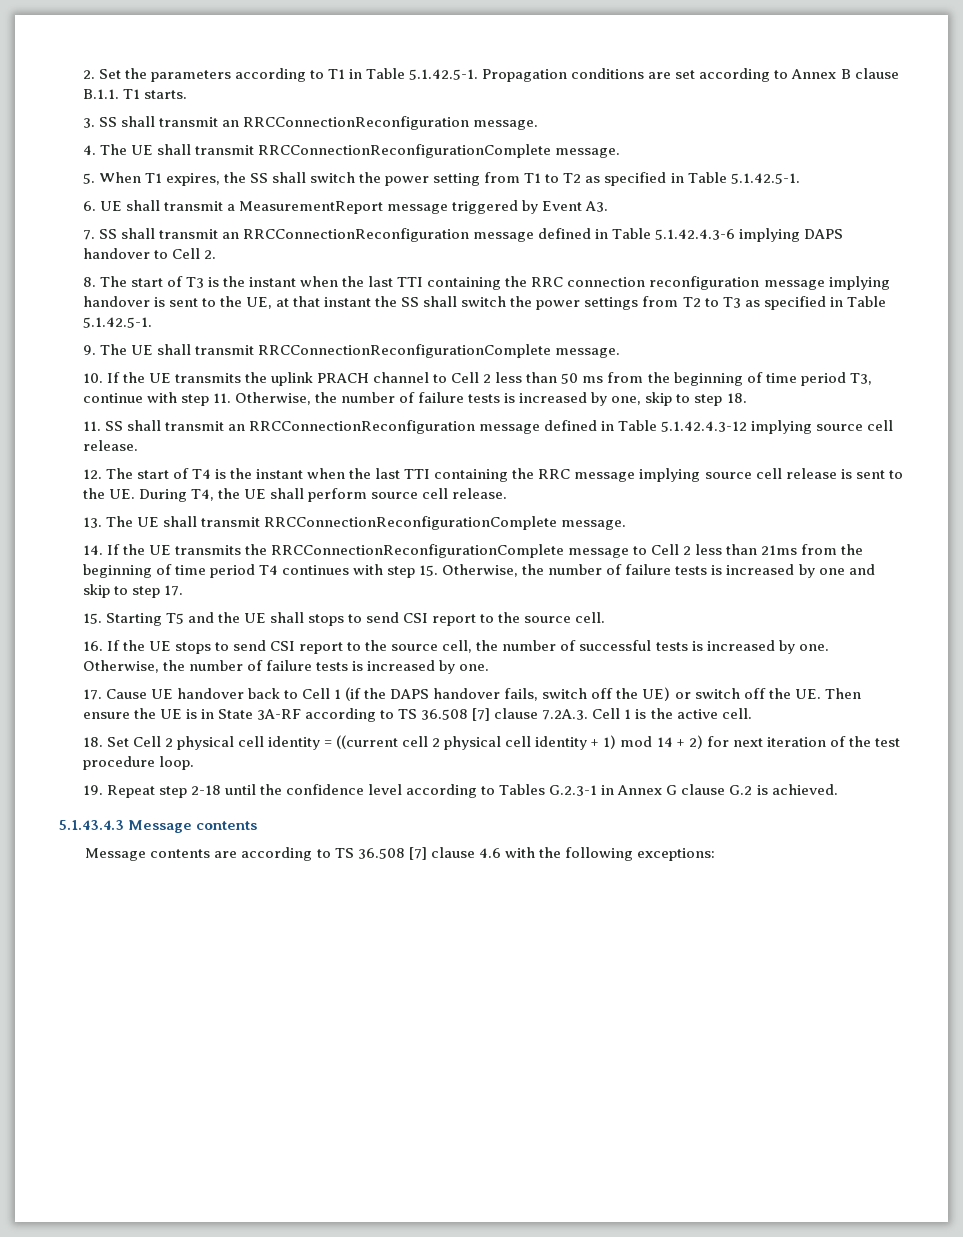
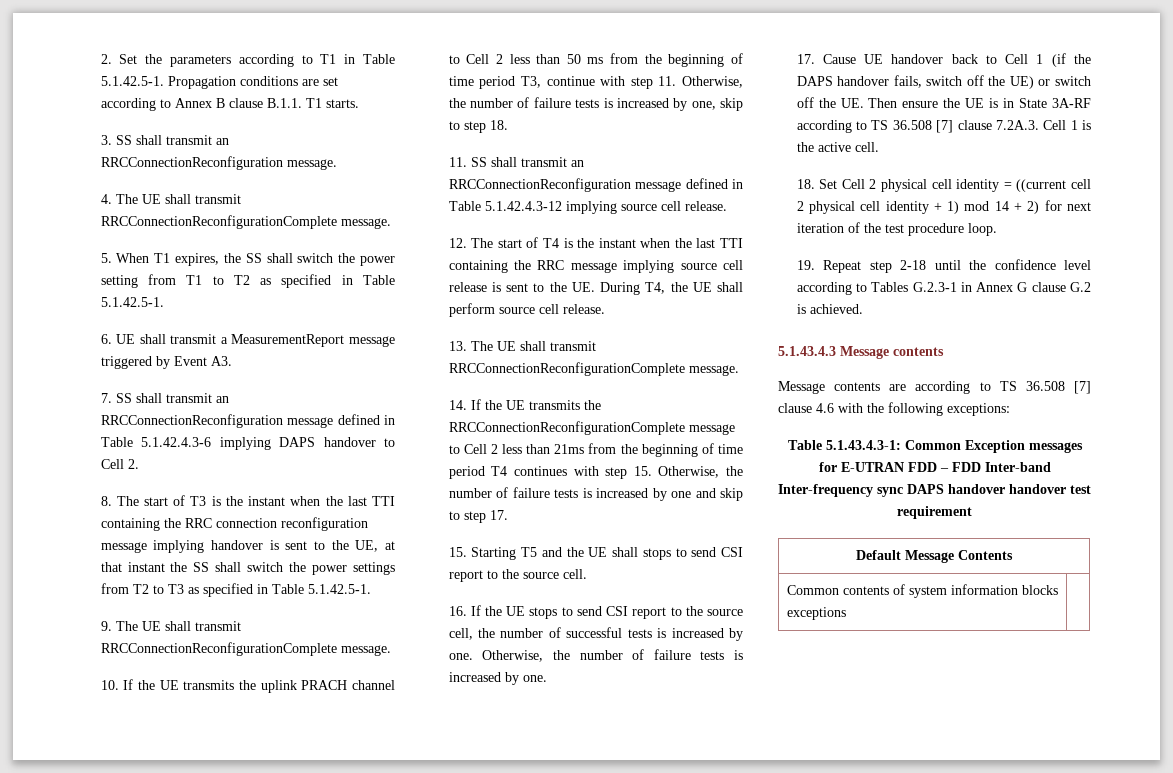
(715, 854) none -> [787,440,1083,453] [818,462,1051,472] [778,484,1091,497] [897,506,972,519] [856,550,1013,563] [786,584,1058,598] [786,607,846,620] // Table 5.1.43.4.3-1: Common Exception messages for E-UTRAN FDD – FDD Inter-band Inter-frequency sync DAPS handover handover test requirement // Default Message Contents // Common contents of system information blocks exceptions |

